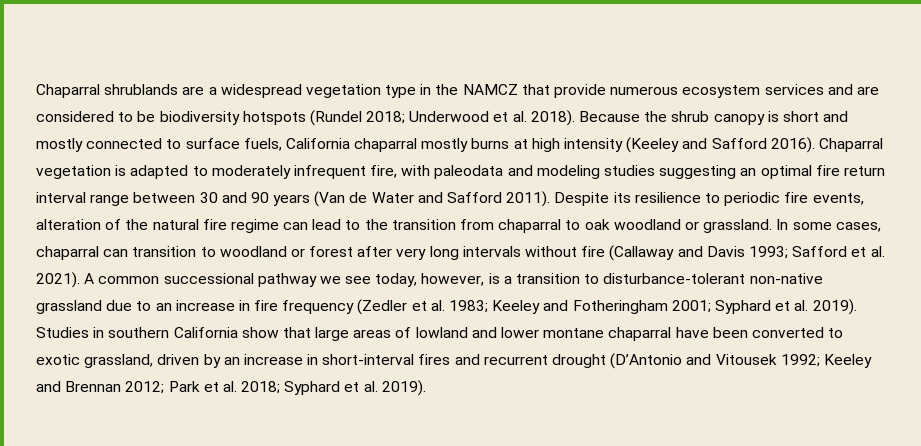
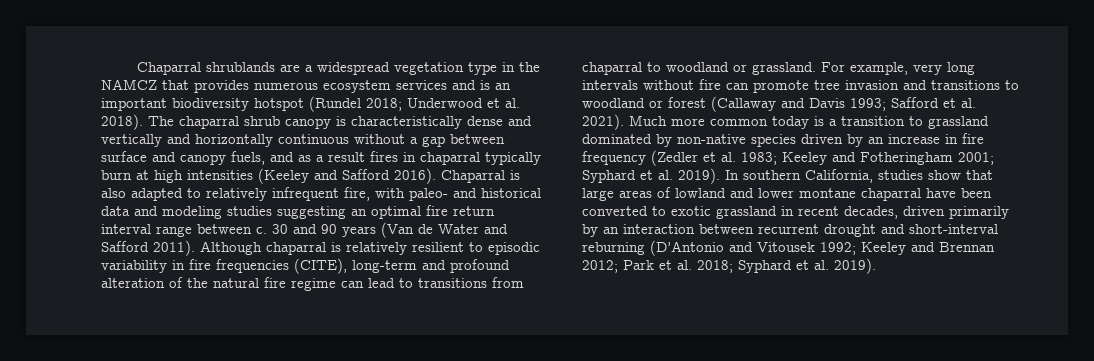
[554,84,607,98] provide -> [194,80,249,93] provides
[856,86,879,95] [36,111,306,125] are considered to be biodiversity hotspots -> [480,80,511,90] [101,98,304,111] is an important biodiversity hotspot
[579,111,668,122] Because the -> [148,116,239,129] The chaparral
[782,111,849,122] [36,138,510,152] short and mostly connected to surface fuels, California chaparral mostly burns -> [351,116,532,129] [101,134,505,147] [101,151,541,165] [101,170,132,180] characteristically dense and vertically and horizontally continuous without a gap between surface and canopy fuels, and as a result fires in chaparral typically burn
[564,138,624,152] intensity -> [187,170,253,180] intensities
[36,165,127,179] vegetation is -> [510,170,520,180] [101,188,126,198] is also
[211,165,291,179] moderately -> [206,188,267,201] relatively
[434,165,504,179] paleodata -> [409,188,541,201] [101,206,130,216] paleo- and historical data
(196, 197) none -> [256,227,267,234] c.
[554,192,864,206] Despite its resilience to periodic fire events, -> [200,241,540,255] [101,258,510,274] Although chaparral is relatively resilient to episodic variability in fire frequencies (CITE), long-term and profound
[364,219,456,230] the transition -> [418,278,487,288] transitions
[584,219,610,230] oak -> (661, 67) none
[776,219,881,232] [36,246,393,260] In some cases, chaparral can transition to woodland or forest after -> [821,62,908,75] For example,
(606, 251) none -> [726,80,1019,93] [582,97,706,108] can promote tree invasion and transitions to woodland or forest
[84,273,823,287] [36,300,152,314] A common successional pathway we see today, however, is a transition to disturbance-tolerant non-native grassland due to -> [629,115,989,129] [582,134,863,147] Much more common today is a transition to grassland dominated by non-native species driven by
[36,327,238,338] Studies in southern California -> [725,169,923,183] In southern California, studies
[84,354,607,368] grassland, driven by an increase in short-interval fires and recurrent drought -> [716,206,1009,219] [582,224,998,237] [582,242,645,255] grassland in recent decades, driven primarily by an interaction between recurrent drought and short-interval reburning

